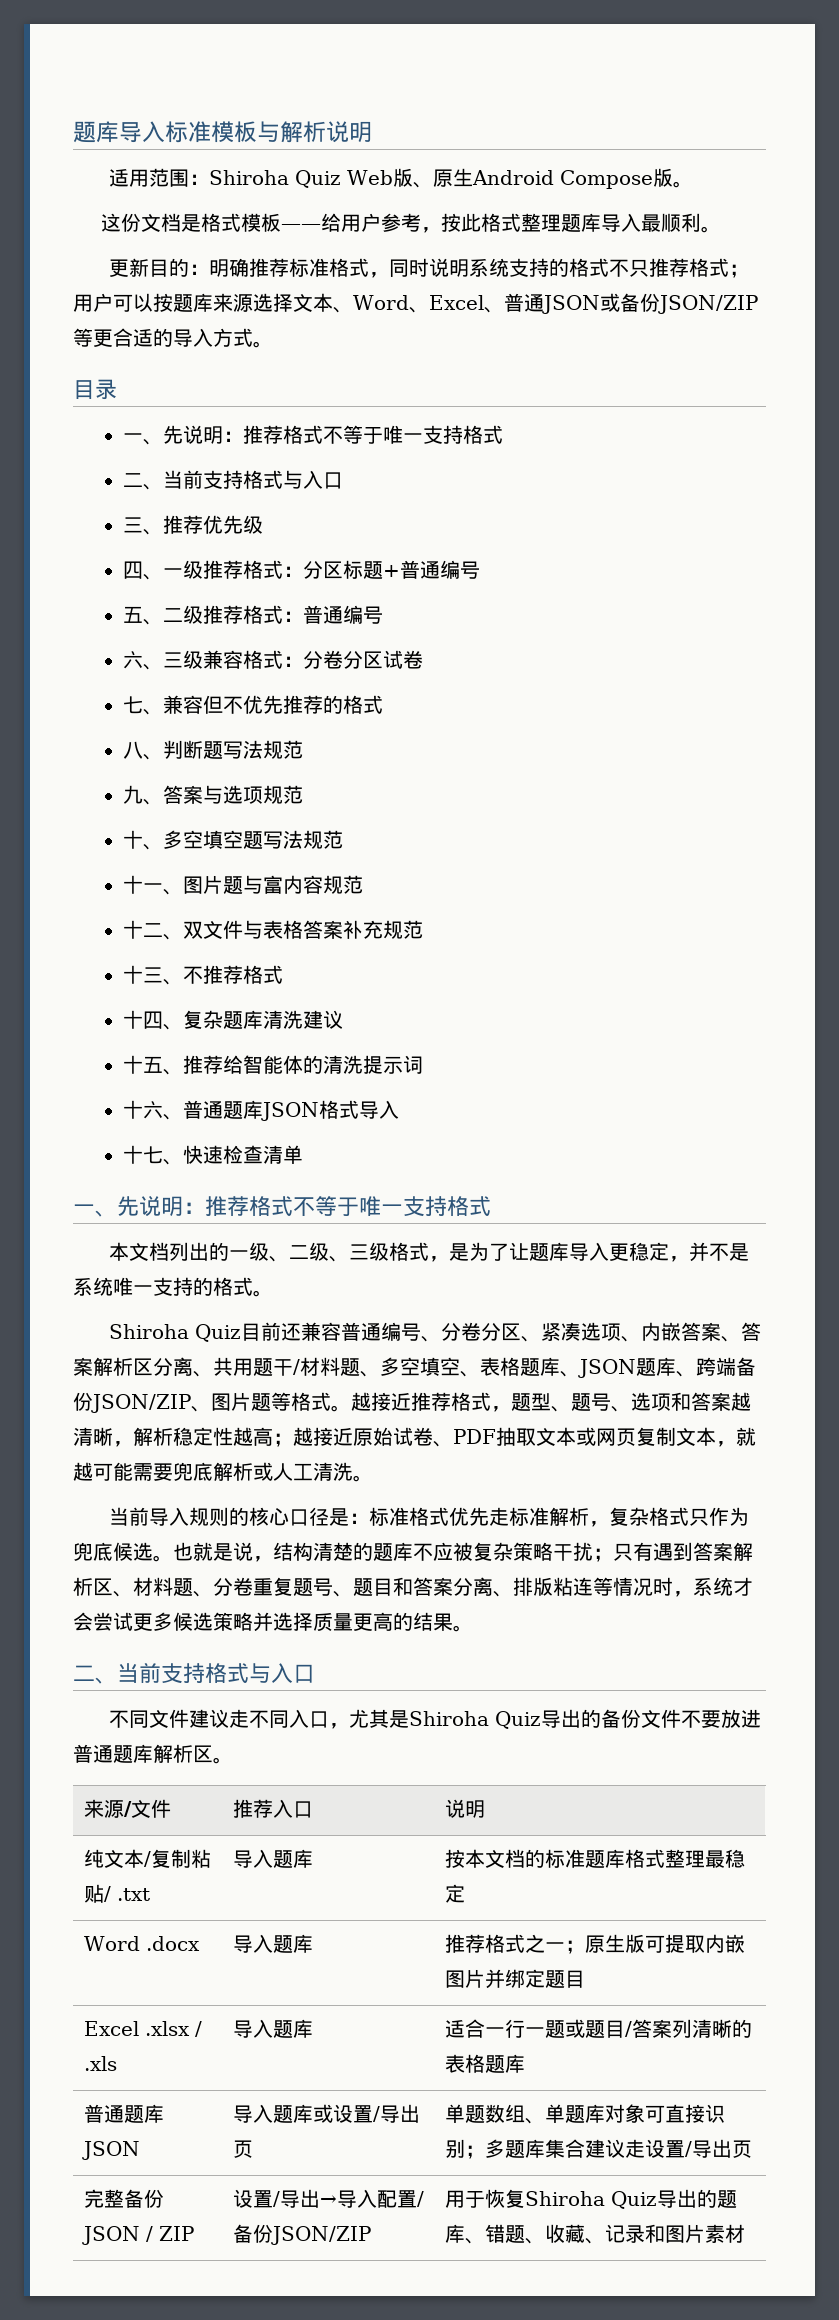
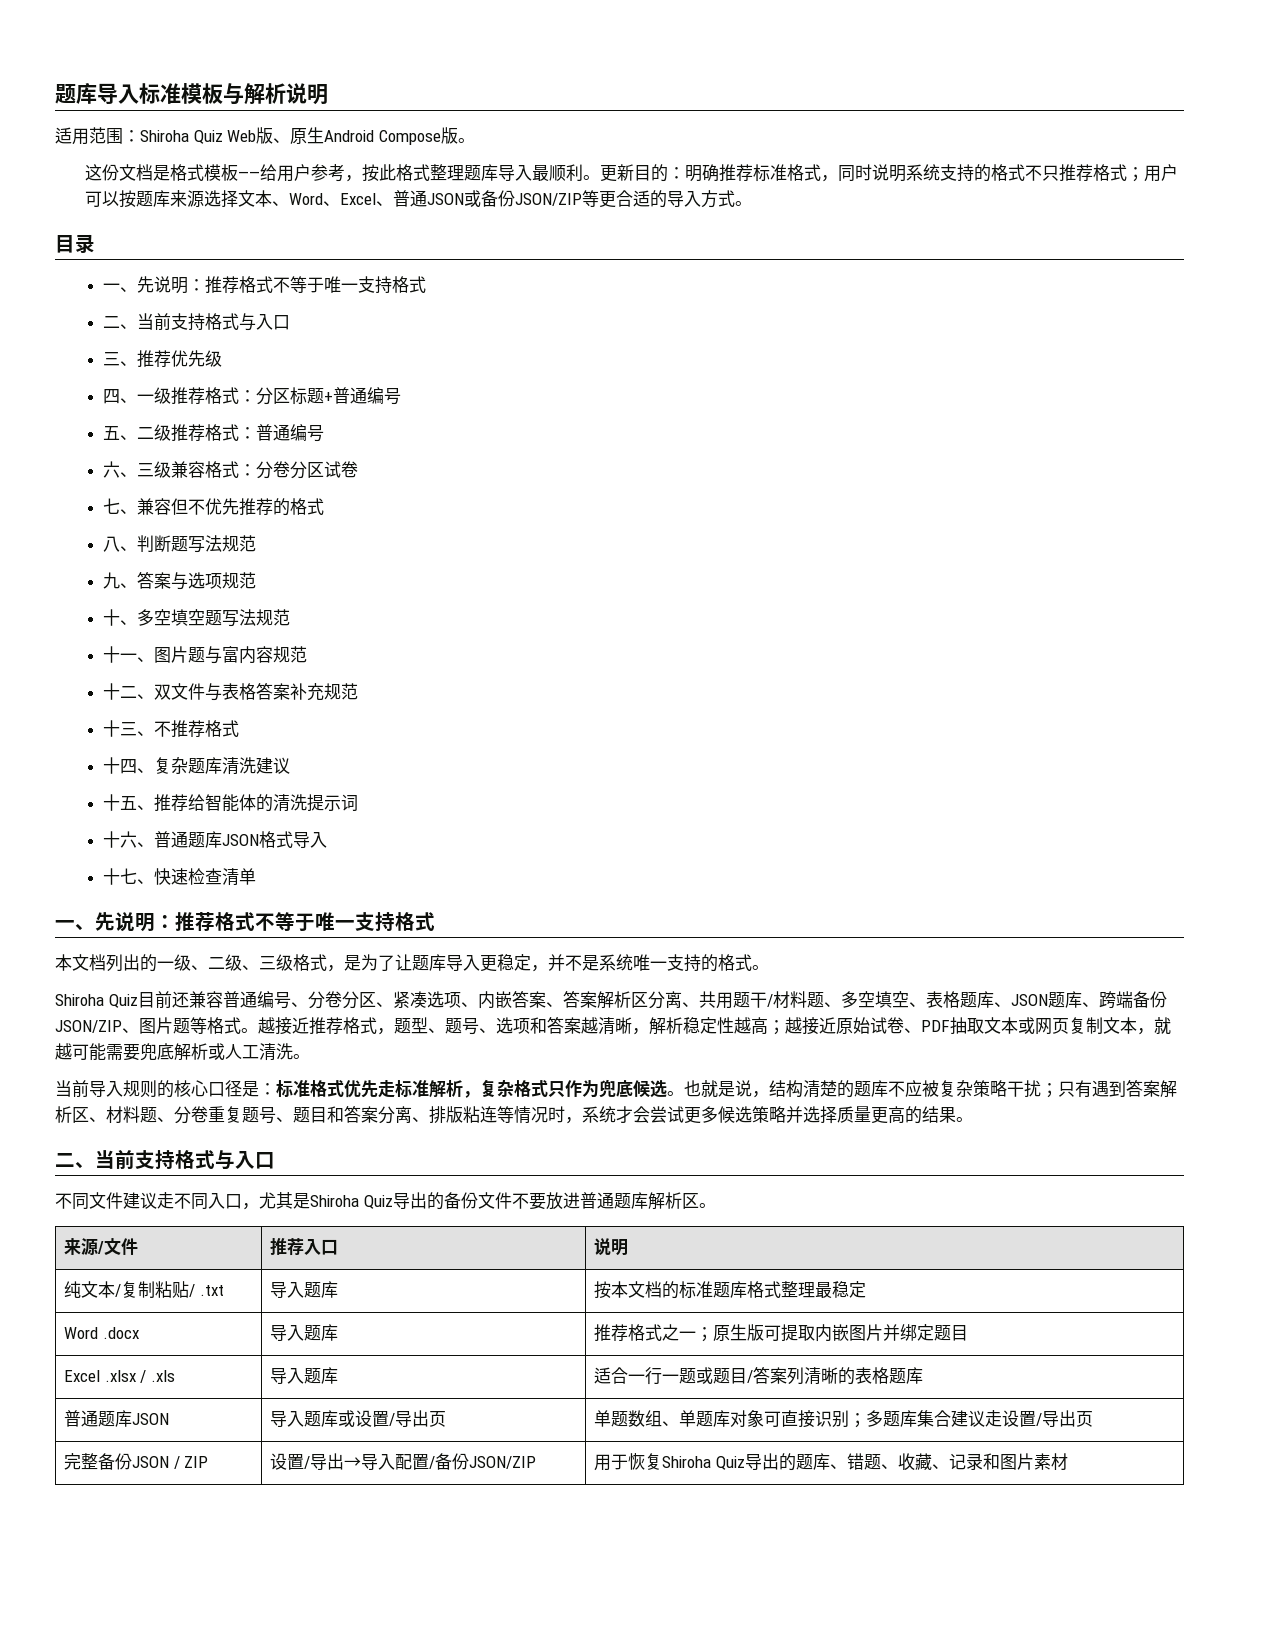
(722, 229) // -> (600, 177) none

